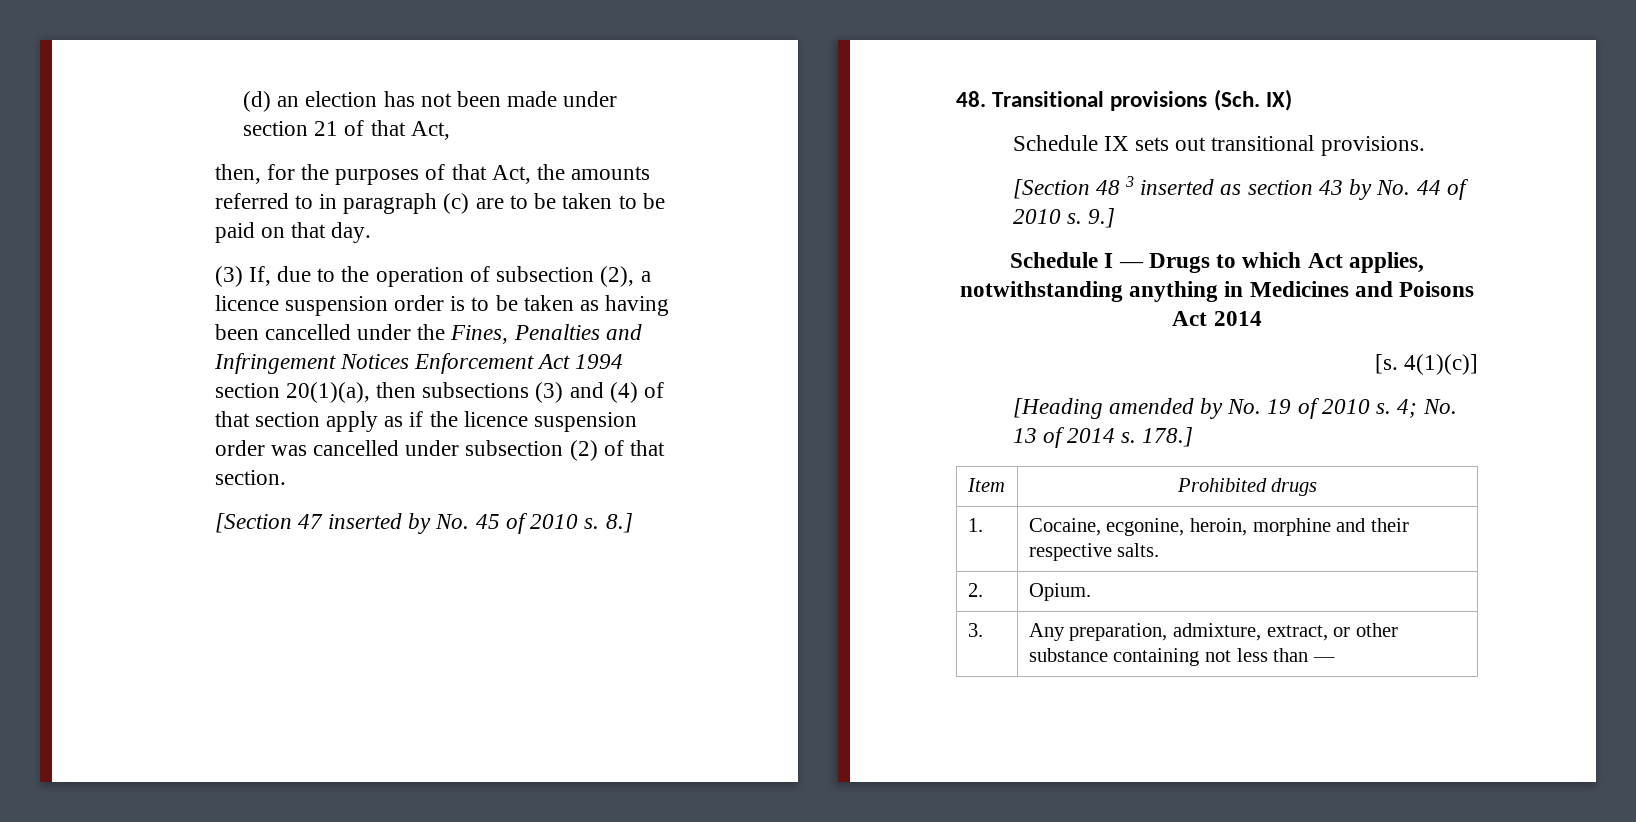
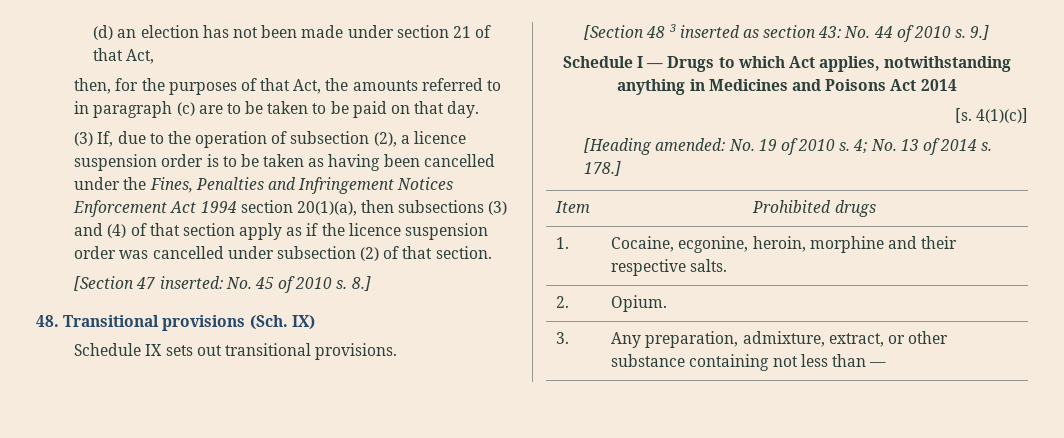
[328,513,432,534] inserted by -> [159,276,223,289] inserted:
[1318,179,1373,200] 43 by -> [818,26,842,38] 43:
[1108,398,1224,419] amended by -> [655,138,726,151] amended:

